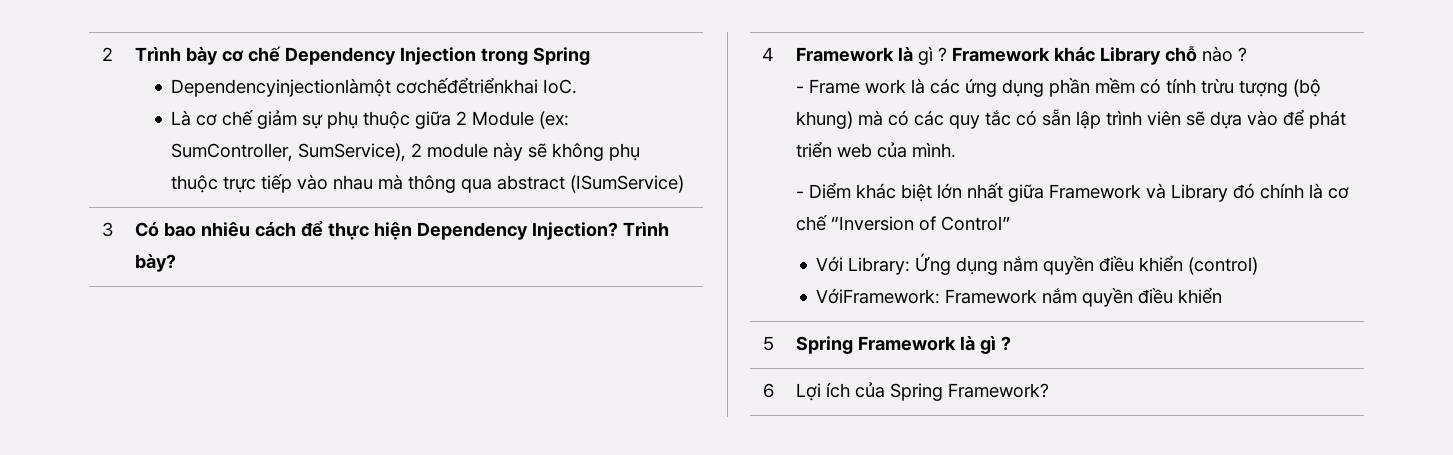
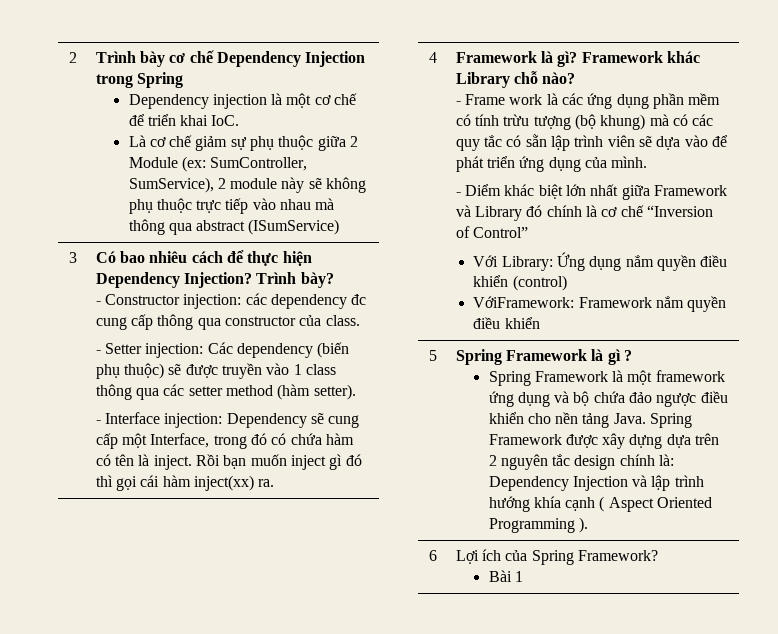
[171,77,539,97] Dependencyinjectionlàmột cơchếđểtriểnkhai -> [128,93,358,109] [128,114,209,126] Dependency injection là một cơ chế để triển khai
(177, 263) none -> [95,293,367,309] [95,314,360,330] [95,342,350,358] [95,363,337,379] [95,384,356,400] [95,412,360,428] [95,433,355,449] [95,454,362,470] [95,475,275,491] // - Constructor injection: các dependency đc cung cấp thông qua constructor của class. // - Setter injection: Các dependency (biến phụ thuộc) sẽ được truyền vào 1 class thông qua các setter method (hàm setter). // - Interface injection: Dependency sẽ cung cấp một Interface, trong đó có chứa hàm có tên là inject. Rồi bạn muốn inject gì đó thì gọi cái hàm inject(xx) ra.
[918,46,948,65] gì ? -> [557,51,578,67] gì?
[1202,46,1248,62] nào ? -> [542,72,576,84] nào?
[837,143,873,158] web -> [519,156,581,172] ứng dụng
(1012, 343) none -> [488,370,725,386] [488,391,728,407] [488,412,693,428] [488,433,720,449] [488,454,675,470] [488,475,704,491] [488,496,713,512] [488,517,588,533] // Spring Framework là một framework ứng dụng và bộ chứa đảo ngược điều khiển cho nền tảng Java. Spring Framework được xây dựng dựa trên 2 nguyên tắc design chính là: Dependency Injection và lập trình hướng khía cạnh ( Aspect Oriented Programming ).
(1050, 390) none -> [488,570,523,582] // Bài 1

